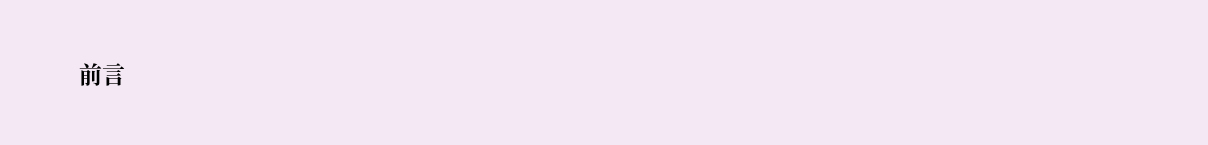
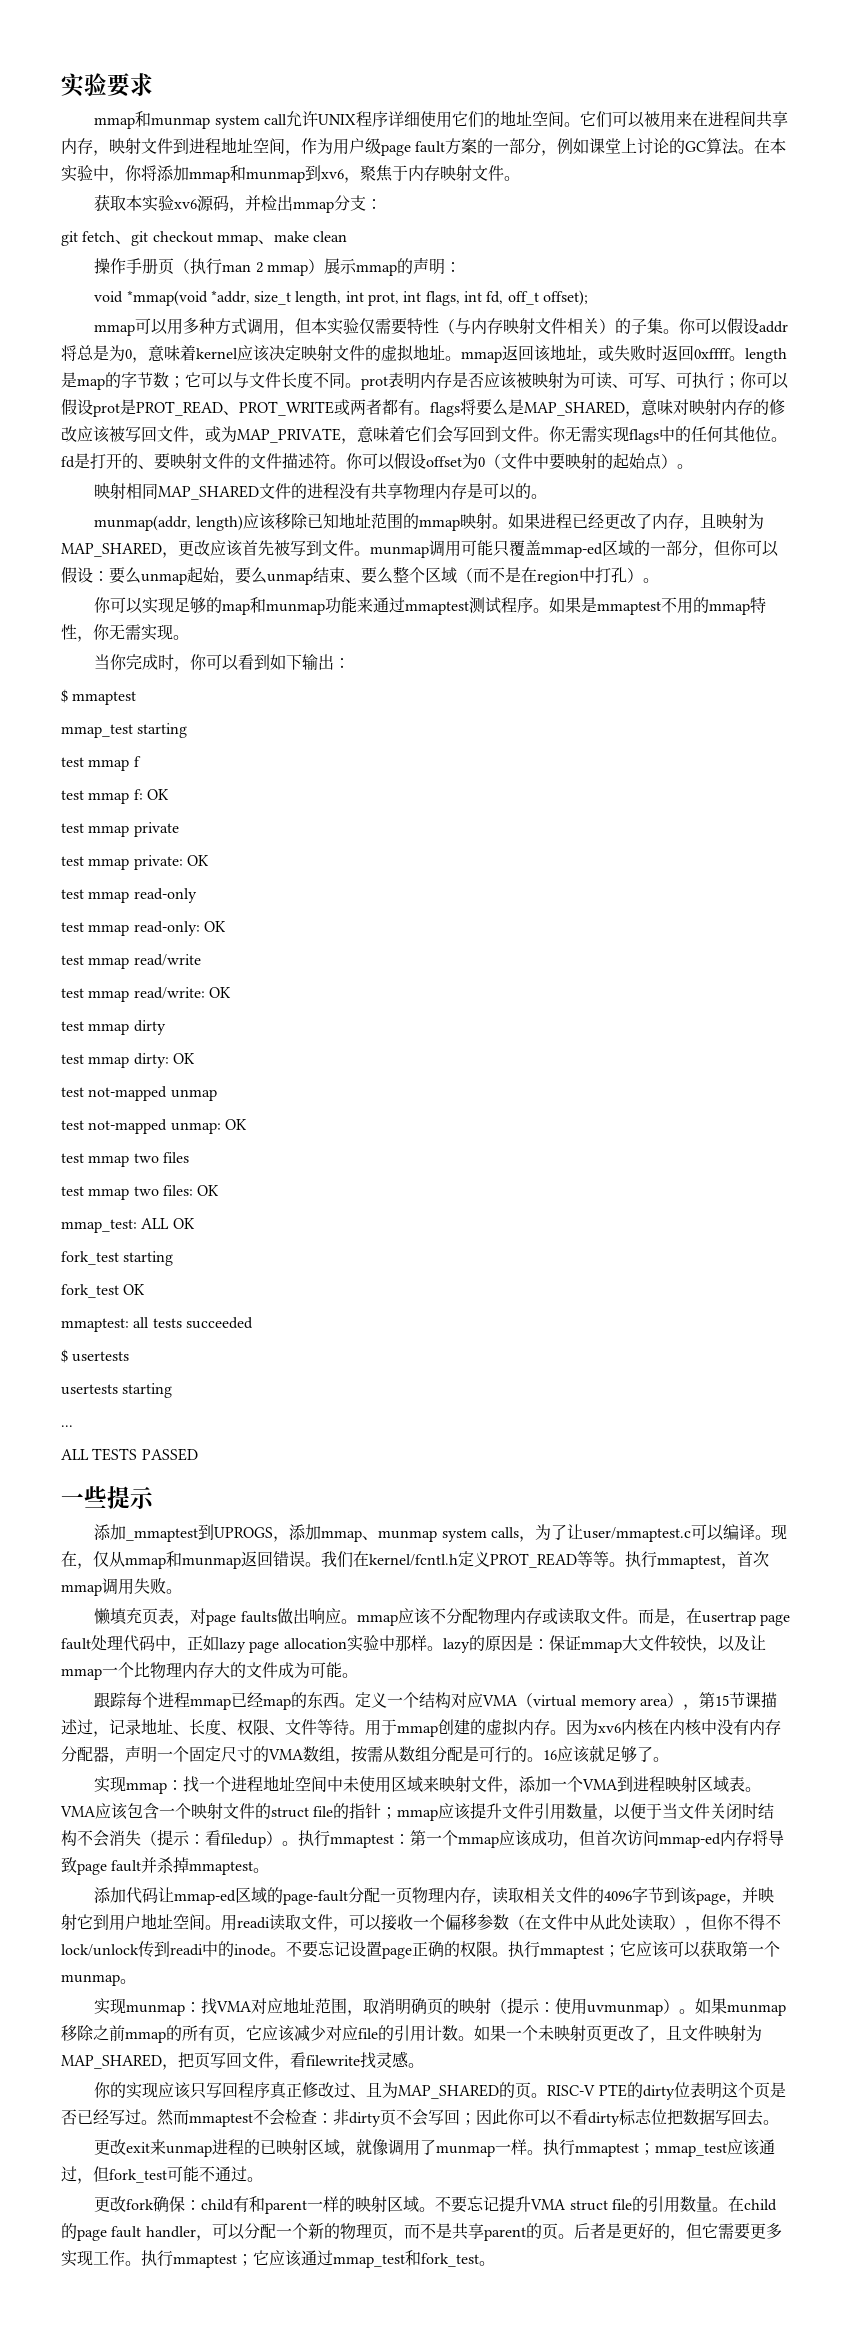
[79,63,125,86] 前言 -> [61,73,153,97] [94,110,788,129] [61,137,787,156] [61,165,520,183] [94,194,383,213] [61,231,348,246] [94,257,461,276] [94,290,589,306] [94,318,789,336] [61,344,787,363] [61,372,789,390] [61,399,785,417] [61,426,787,444] [61,453,693,470] [94,483,548,500] [94,512,764,531] [61,540,779,558] [61,566,659,585] [94,597,767,615] [61,624,189,642] [94,654,351,672] [61,689,137,705] [61,723,188,738] [61,756,141,771] [61,789,169,804] [61,822,179,837] [61,855,209,870] [61,888,197,903] [61,921,226,936] [61,954,201,969] [61,987,231,1002] [61,1020,166,1035] [61,1053,195,1068] [61,1086,217,1101] [61,1119,247,1134] [61,1152,189,1167] [61,1185,220,1200] [61,1218,195,1233] [61,1251,174,1266] [61,1284,146,1298] [61,1317,253,1332] [61,1349,130,1363] [61,1383,173,1398] [61,1425,73,1427] [61,1448,198,1461] [61,1486,154,1509] [94,1524,787,1542] [61,1551,769,1569] [61,1578,182,1596] [94,1608,790,1626] [61,1635,766,1653] [61,1662,358,1680] [94,1692,777,1710] [61,1718,781,1737] [61,1745,669,1764] [94,1775,762,1794] [60,1802,775,1821] [61,1829,784,1848] [61,1857,270,1875] [94,1887,775,1905] [61,1913,781,1932] [61,1940,780,1959] [61,1974,136,1986] [94,1997,787,2016] [61,2025,762,2043] [61,2051,424,2070] [94,2081,786,2100] [61,2109,779,2127] [94,2139,776,2157] [61,2166,263,2184] [94,2195,777,2214] [61,2223,782,2241] [61,2250,495,2268] 实验要求 // mmap和munmap system call允许UNIX程序详细使用它们的地址空间。它们可以被用来在进程间共享内存，映射文件到进程地址空间，作为用户级page fault方案的一部分，例如课堂上讨论的GC算法。在本实验中，你将添加mmap和munmap到xv6，聚焦于内存映射文件。 // 获取本实验xv6源码，并检出mmap分支： // git fetch、git checkout mmap、make clean // 操作手册页（执行man 2 mmap）展示mmap的声明： // void *mmap(void *addr, size_t length, int prot, int flags, int fd, off_t offset); // mmap可以用多种方式调用，但本实验仅需要特性（与内存映射文件相关）的子集。你可以假设addr将总是为0，意味着kernel应该决定映射文件的虚拟地址。mmap返回该地址，或失败时返回0xffff。length是map的字节数；它可以与文件长度不同。prot表明内存是否应该被映射为可读、可写、可执行；你可以假设prot是PROT_READ、PROT_WRITE或两者都有。flags将要么是MAP_SHARED，意味对映射内存的修改应该被写回文件，或为MAP_PRIVATE，意味着它们会写回到文件。你无需实现flags中的任何其他位。fd是打开的、要映射文件的文件描述符。你可以假设offset为0（文件中要映射的起始点）。 // 映射相同MAP_SHARED文件的进程没有共享物理内存是可以的。 // munmap(addr, length)应该移除已知地址范围的mmap映射。如果进程已经更改了内存，且映射为MAP_SHARED，更改应该首先被写到文件。munmap调用可能只覆盖mmap-ed区域的一部分，但你可以假设：要么unmap起始，要么unmap结束、要么整个区域（而不是在region中打孔）。 // 你可以实现足够的map和munmap功能来通过mmaptest测试程序。如果是mmaptest不用的mmap特性，你无需实现。 // 当你完成时，你可以看到如下输出： // $ mmaptest // mmap_test starting // test mmap f // test mmap f: OK // test mmap private // test mmap private: OK // test mmap read-only // test mmap read-only: OK // test mmap read/write // test mmap read/write: OK // test mmap dirty // test mmap dirty: OK // test not-mapped unmap // test not-mapped unmap: OK // test mmap two files // test mmap two files: OK // mmap_test: ALL OK // fork_test starting // fork_test OK // mmaptest: all tests succeeded // $ usertests // usertests starting // ... // ALL TESTS PASSED // 一些提示 // 添加_mmaptest到UPROGS，添加mmap、munmap system calls，为了让user/mmaptest.c可以编译。现在，仅从mmap和munmap返回错误。我们在kernel/fcntl.h定义PROT_READ等等。执行mmaptest，首次mmap调用失败。 // 懒填充页表，对page faults做出响应。mmap应该不分配物理内存或读取文件。而是，在usertrap page fault处理代码中，正如lazy page allocation实验中那样。lazy的原因是：保证mmap大文件较快，以及让mmap一个比物理内存大的文件成为可能。 // 跟踪每个进程mmap已经map的东西。定义一个结构对应VMA（virtual memory area），第15节课描述过，记录地址、长度、权限、文件等待。用于mmap创建的虚拟内存。因为xv6内核在内核中没有内存分配器，声明一个固定尺寸的VMA数组，按需从数组分配是可行的。16应该就足够了。 // 实现mmap：找一个进程地址空间中未使用区域来映射文件，添加一个VMA到进程映射区域表。VMA应该包含一个映射文件的struct file的指针；mmap应该提升文件引用数量，以便于当文件关闭时结构不会消失（提示：看filedup）。执行mmaptest：第一个mmap应该成功，但首次访问mmap-ed内存将导致page fault并杀掉mmaptest。 // 添加代码让mmap-ed区域的page-fault分配一页物理内存，读取相关文件的4096字节到该page，并映射它到用户地址空间。用readi读取文件，可以接收一个偏移参数（在文件中从此处读取），但你不得不lock/unlock传到readi中的inode。不要忘记设置page正确的权限。执行mmaptest；它应该可以获取第一个munmap。 // 实现munmap：找VMA对应地址范围，取消明确页的映射（提示：使用uvmunmap）。如果munmap移除之前mmap的所有页，它应该减少对应file的引用计数。如果一个未映射页更改了，且文件映射为MAP_SHARED，把页写回文件，看filewrite找灵感。 // 你的实现应该只写回程序真正修改过、且为MAP_SHARED的页。RISC-V PTE的dirty位表明这个页是否已经写过。然而mmaptest不会检查：非dirty页不会写回；因此你可以不看dirty标志位把数据写回去。 // 更改exit来unmap进程的已映射区域，就像调用了munmap一样。执行mmaptest；mmap_test应该通过，但fork_test可能不通过。 // 更改fork确保：child有和parent一样的映射区域。不要忘记提升VMA struct file的引用数量。在child的page fault handler，可以分配一个新的物理页，而不是共享parent的页。后者是更好的，但它需要更多实现工作。执行mmaptest；它应该通过mmap_test和fork_test。

